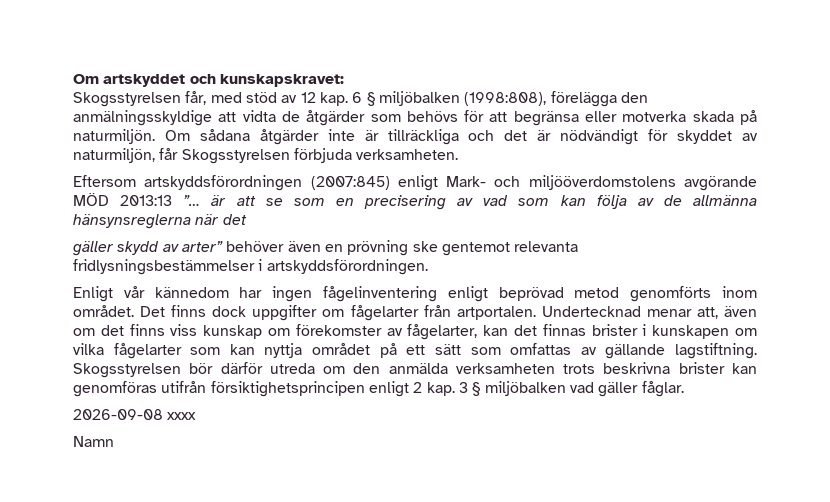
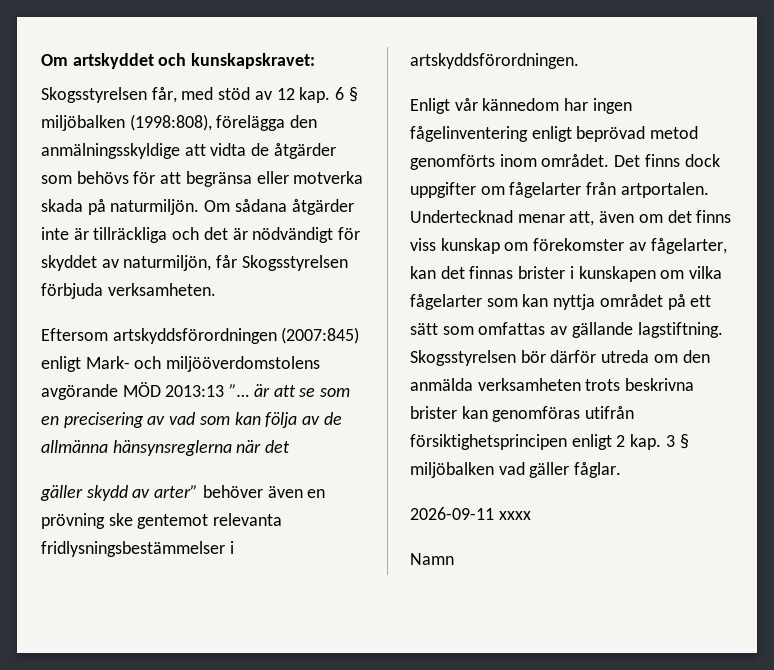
[73,409,163,420] 2026-09-08 -> [410,507,494,520] 2026-09-11

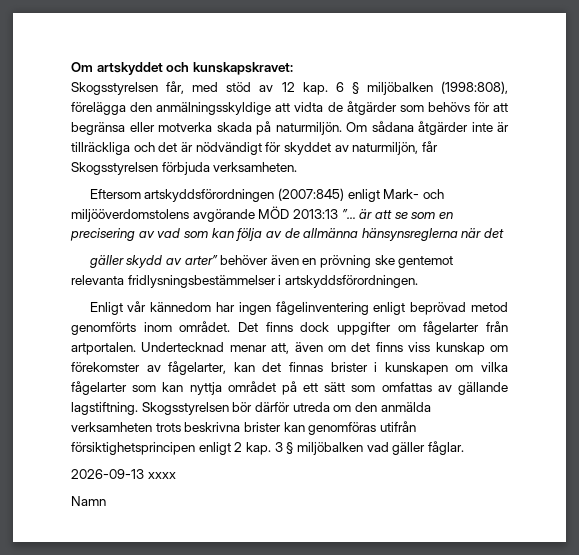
[410,507,494,520] 2026-09-11 -> [71,469,144,479] 2026-09-13

